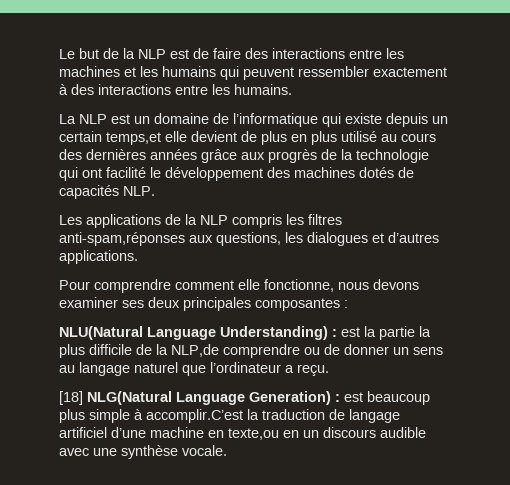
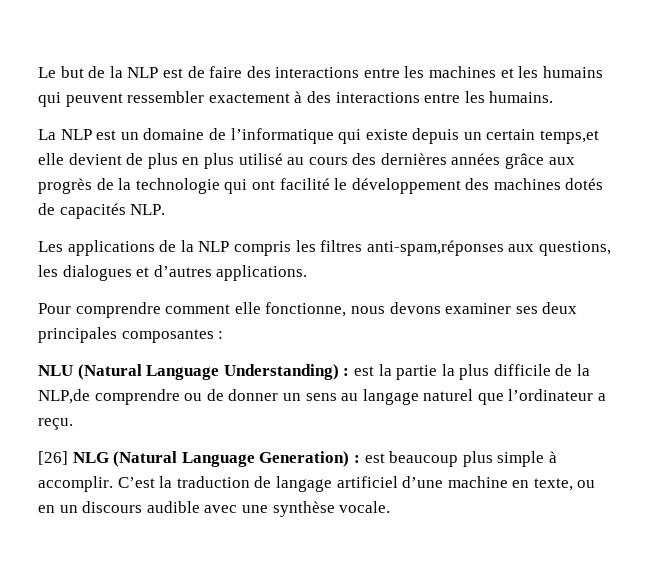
[59,326,143,340] NLU(Natural -> [38,364,142,380] NLU (Natural
[59,391,172,405] [18] NLG(Natural -> [38,451,178,467] [26] NLG (Natural
[146,409,243,423] accomplir.C’est -> [38,476,155,492] accomplir. C’est
[228,428,279,440] texte,ou -> [533,478,596,491] texte, ou

